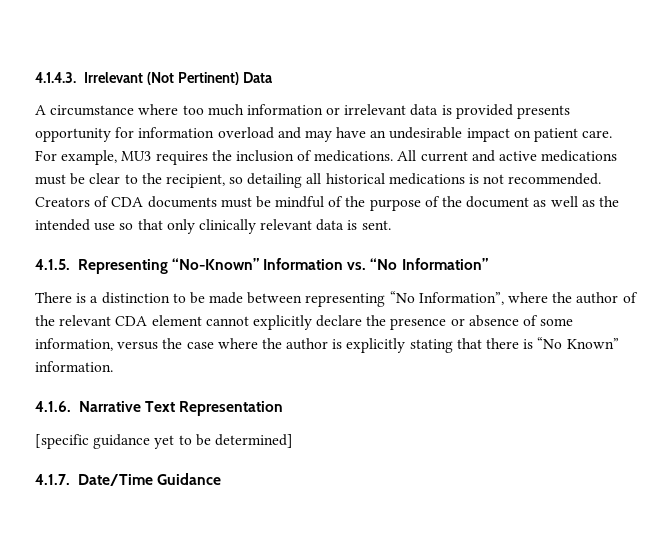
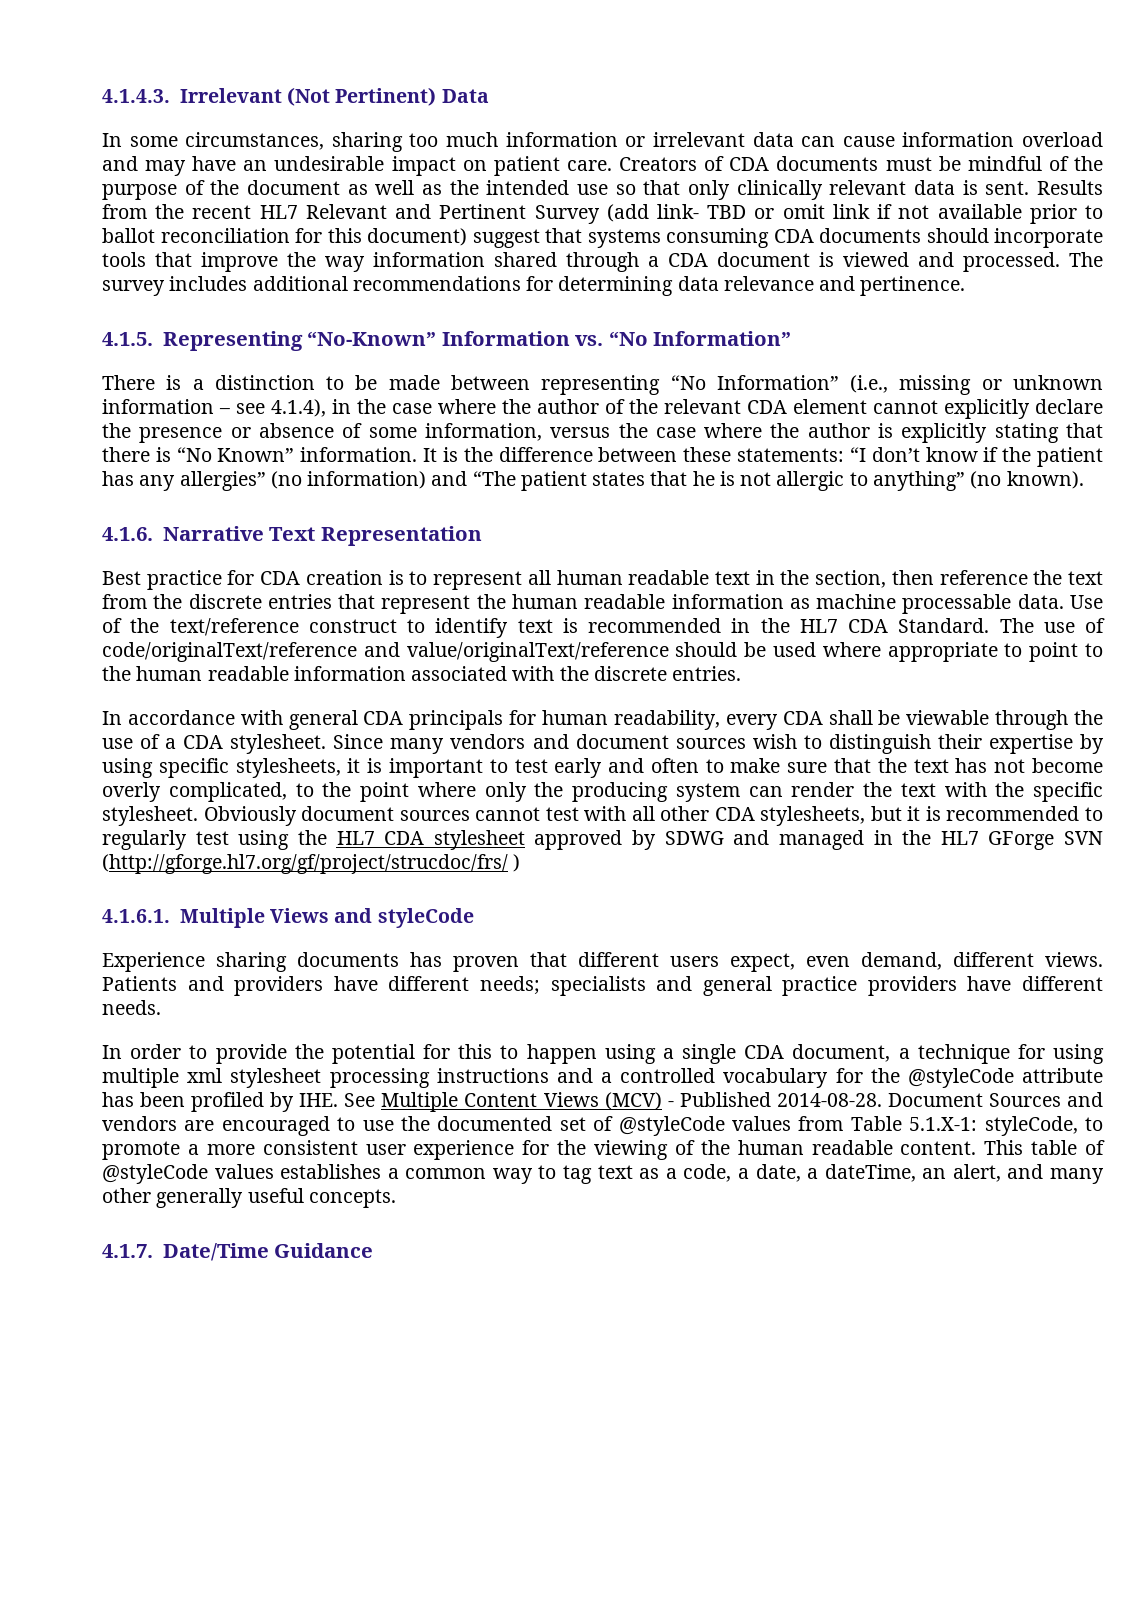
[35,104,179,116] A circumstance where -> [102,132,403,152] In some circumstances, sharing
[441,104,571,119] [35,127,135,142] is provided presents opportunity for -> [801,136,895,147] can cause
[35,150,618,165] [35,173,602,188] For example, MU3 requires the inclusion of medications. All current and active medications must be clear to the recipient, so detailing all historical medications is not recommended. -> (612, 165) none
(391, 225) none -> [1036,180,1103,195] [102,204,1103,224] [102,228,1103,248] [102,252,1103,272] [102,276,966,296] Results from the recent HL7 Relevant and Pertinent Survey (add link- TBD or omit link if not available prior to ballot reconciliation for this document) suggest that systems consuming CDA documents should incorporate tools that improve the way information shared through a CDA document is viewed and processed. The survey includes additional recommendations for determining data relevance and pertinence.
[418,292,504,305] Information”, -> [716,375,1104,395] [102,399,432,417] Information” (i.e., missing or unknown information – see 4.1.4), in the case
[35,401,284,416] [35,434,293,449] // 4.1.6. Narrative Text Representation // [specific guidance yet to be determined] -> [423,447,1104,467] [102,471,1084,491] [102,526,482,546] [102,570,1103,590] [102,594,1104,614] [102,618,1105,638] [102,642,1103,662] [102,666,742,681] [102,710,1103,730] [102,734,1104,754] [102,758,1103,778] [102,782,1103,802] [102,806,1103,826] [102,830,1103,850] [102,854,521,874] [102,908,474,928] [102,952,1103,972] [102,976,1104,996] [102,1000,161,1015] [102,1044,1104,1064] [102,1068,1103,1088] [102,1092,1104,1112] [102,1116,1103,1136] [102,1140,1105,1160] [102,1164,1104,1184] [102,1188,396,1208] It is the difference between these statements: “I don’t know if the patient has any allergies” (no information) and “The patient states that he is not allergic to anything” (no known). // 4.1.6. Narrative Text Representation // Best practice for CDA creation is to represent all human readable text in the section, then reference the text from the discrete entries that represent the human readable information as machine processable data. Use of the text/reference construct to identify text is recommended in the HL7 CDA Standard. The use of code/originalText/reference and value/originalText/reference should be used where appropriate to point to the human readable information associated with the discrete entries. // In accordance with general CDA principals for human readability, every CDA shall be viewable through the use of a CDA stylesheet. Since many vendors and document sources wish to distinguish their expertise by using specific stylesheets, it is important to test early and often to make sure that the text has not become overly complicated, to the point where only the producing system can render the text with the specific stylesheet. Obviously document sources cannot test with all other CDA stylesheets, but it is recommended to regularly test using the HL7 CDA stylesheet approved by SDWG and managed in the HL7 GForge SVN (http://gforge.hl7.org/gf/project/strucdoc/frs/ ) // 4.1.6.1. Multiple Views and styleCode // Experience sharing documents has proven that different users expect, even demand, different views. Patients and providers have different needs; specialists and general practice providers have different needs. // In order to provide the potential for this to happen using a single CDA document, a technique for using multiple xml stylesheet processing instructions and a controlled vocabulary for the @styleCode attribute has been profiled by IHE. See Multiple Content Views (MCV) - Published 2014-08-28. Document Sources and vendors are encouraged to use the documented set of @styleCode values from Table 5.1.X-1: styleCode, to promote a more consistent user experience for the viewing of the human readable content. This table of @styleCode values establishes a common way to tag text as a code, a date, a dateTime, an alert, and many other generally useful concepts.

